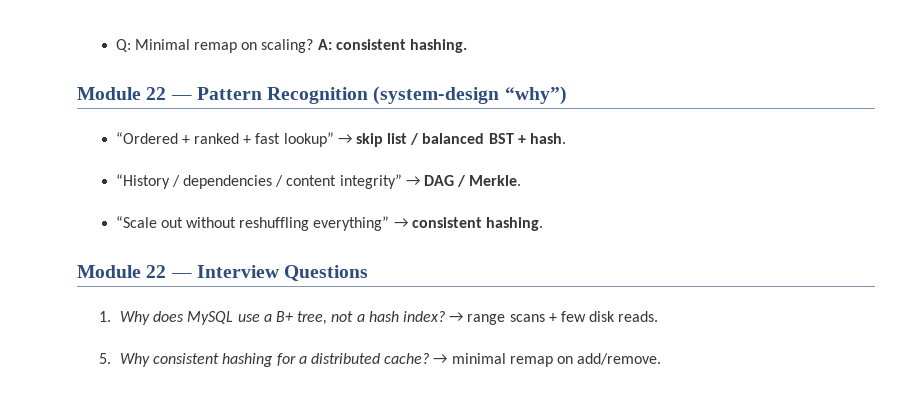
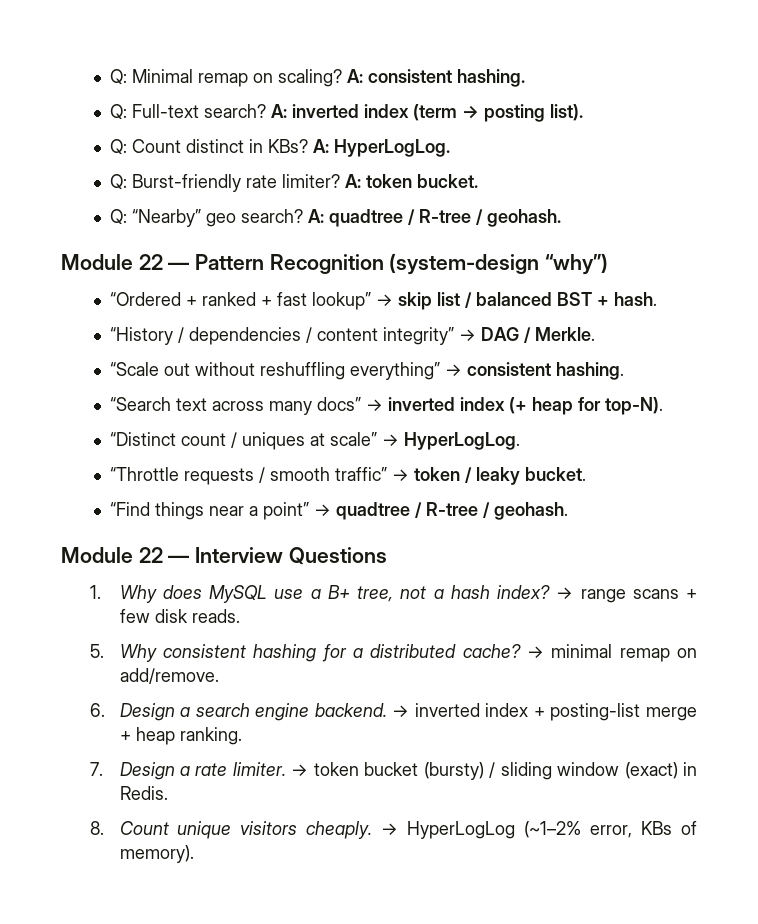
(467, 46) none -> [110,104,584,122] [110,139,451,157] [110,174,479,192] [110,209,562,227] // Q: Full-text search? A: inverted index (term → posting list). // Q: Count distinct in KBs? A: HyperLogLog. // Q: Burst-friendly rate limiter? A: token bucket. // Q: “Nearby” geo search? A: quadtree / R-tree / geohash.
(543, 224) none -> [110,397,664,415] [110,432,521,450] [110,467,587,485] [110,502,569,520] // “Search text across many docs” → inverted index (+ heap for top-N). // “Distinct count / uniques at scale” → HyperLogLog. // “Throttle requests / smooth traffic” → token / leaky bucket. // “Find things near a point” → quadtree / R-tree / geohash.
(662, 359) none -> [90,703,697,721] [119,727,242,745] [90,762,697,780] [119,786,168,800] [90,821,697,839] [119,845,194,863] // 6. Design a search engine backend. → inverted index + posting-list merge + heap ranking. // 7. Design a rate limiter. → token bucket (bursty) / sliding window (exact) in Redis. // 8. Count unique visitors cheaply. → HyperLogLog (~1–2% error, KBs of memory).

